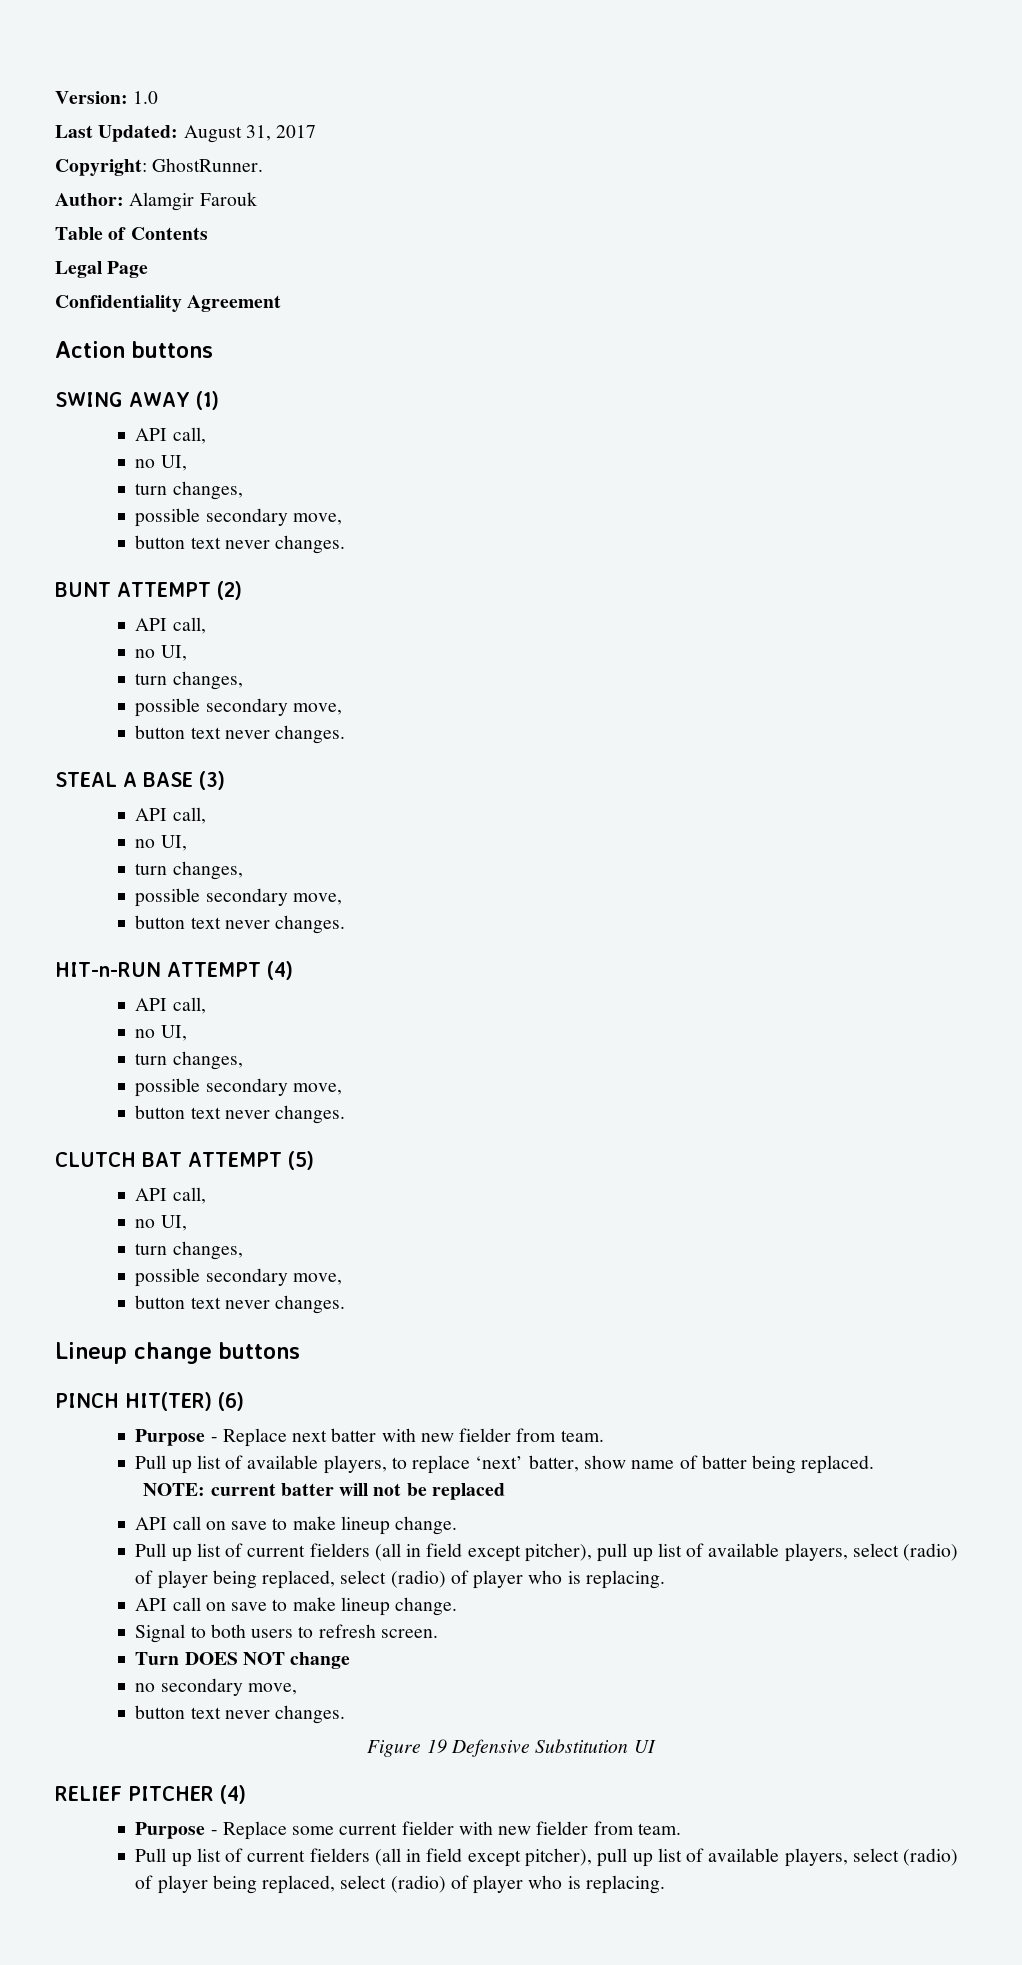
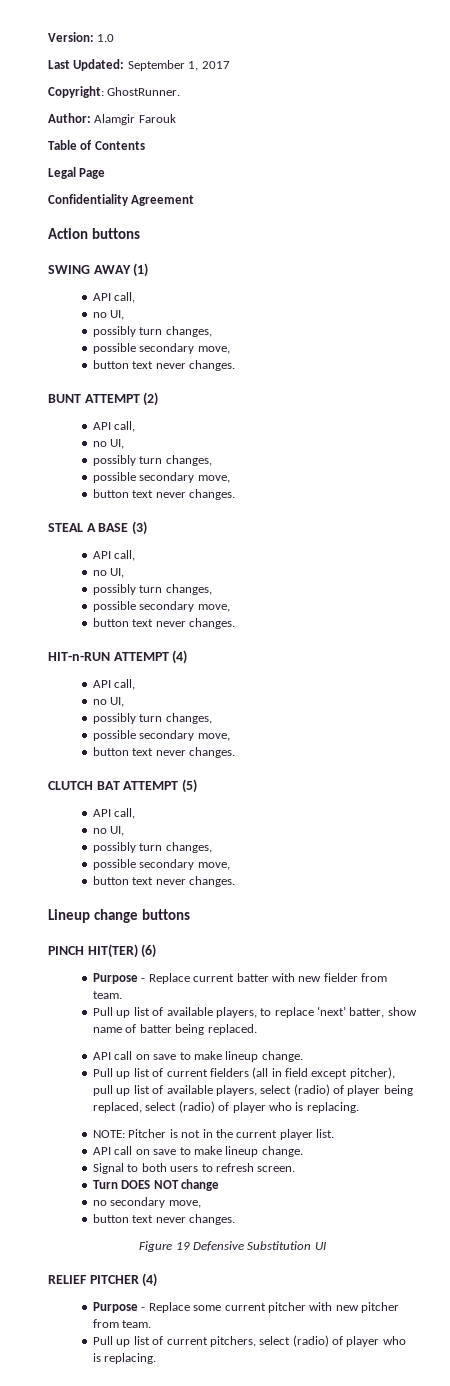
[183,125,271,143] August 31, -> [127,60,199,71] September 1,
(187, 463) none -> [93,326,137,337] possibly
(187, 653) none -> [93,455,137,466] possibly
(187, 843) none -> [93,584,137,595] possibly
(187, 1033) none -> [93,713,137,724] possibly
(187, 1223) none -> [93,842,137,853] possibly
[292,1430,328,1442] next -> [193,974,235,982] current
[143,1483,505,1500] // NOTE: current batter will not be replaced -> (257, 1029) none
(665, 1579) none -> [93,1129,335,1140] // NOTE: Pitcher is not in the current player list.
[401,1821,589,1835] fielder with new fielder -> [267,1302,400,1313] pitcher with new pitcher
[309,1848,959,1867] [135,1875,336,1894] fielders (all in field except pitcher), pull up list of available players, select (radio) of player being replaced, -> [209,1336,256,1347] pitchers,

